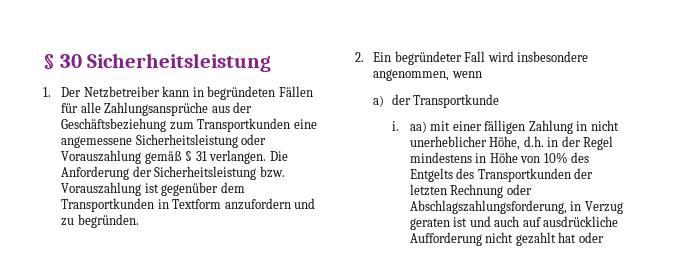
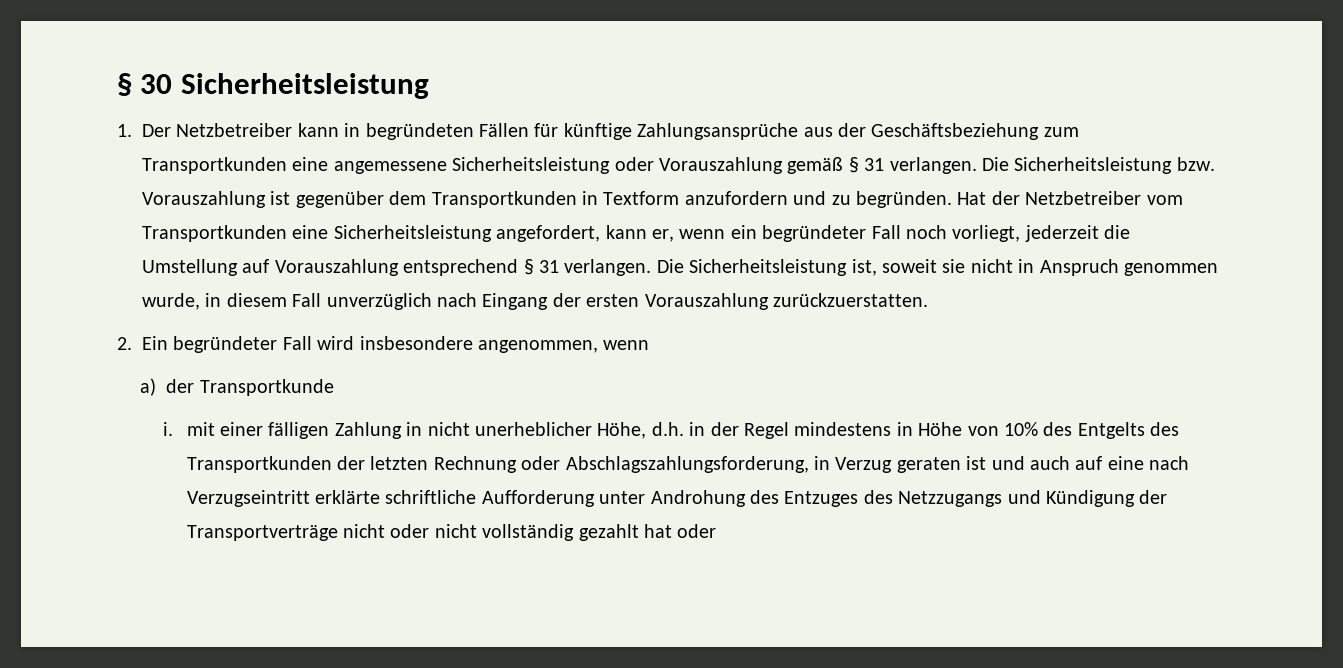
[80,102,101,113] alle -> [563,123,632,140] künftige
[61,166,152,180] Anforderung der -> (1009, 164) none
(139, 221) none -> [957,191,1183,205] [142,225,1131,242] [142,259,1218,276] [142,293,928,310] Hat der Netzbetreiber vom Transportkunden eine Sicherheitsleistung angefordert, kann er, wenn ein begründeter Fall noch vorliegt, jederzeit die Umstellung auf Vorauszahlung entsprechend § 31 verlangen. Die Sicherheitsleistung ist, soweit sie nicht in Anspruch genommen wurde, in diesem Fall unverzüglich nach Eingang der ersten Vorauszahlung zurückzuerstatten.
[409,121,427,133] aa) -> (174, 429) none
[543,216,619,227] [409,232,514,246] ausdrückliche Aufforderung nicht -> [1107,456,1190,470] [186,490,1168,507] [186,524,575,541] eine nach Verzugseintritt erklärte schriftliche Aufforderung unter Androhung des Entzuges des Netzzugangs und Kündigung der Transportverträge nicht oder nicht vollständig

